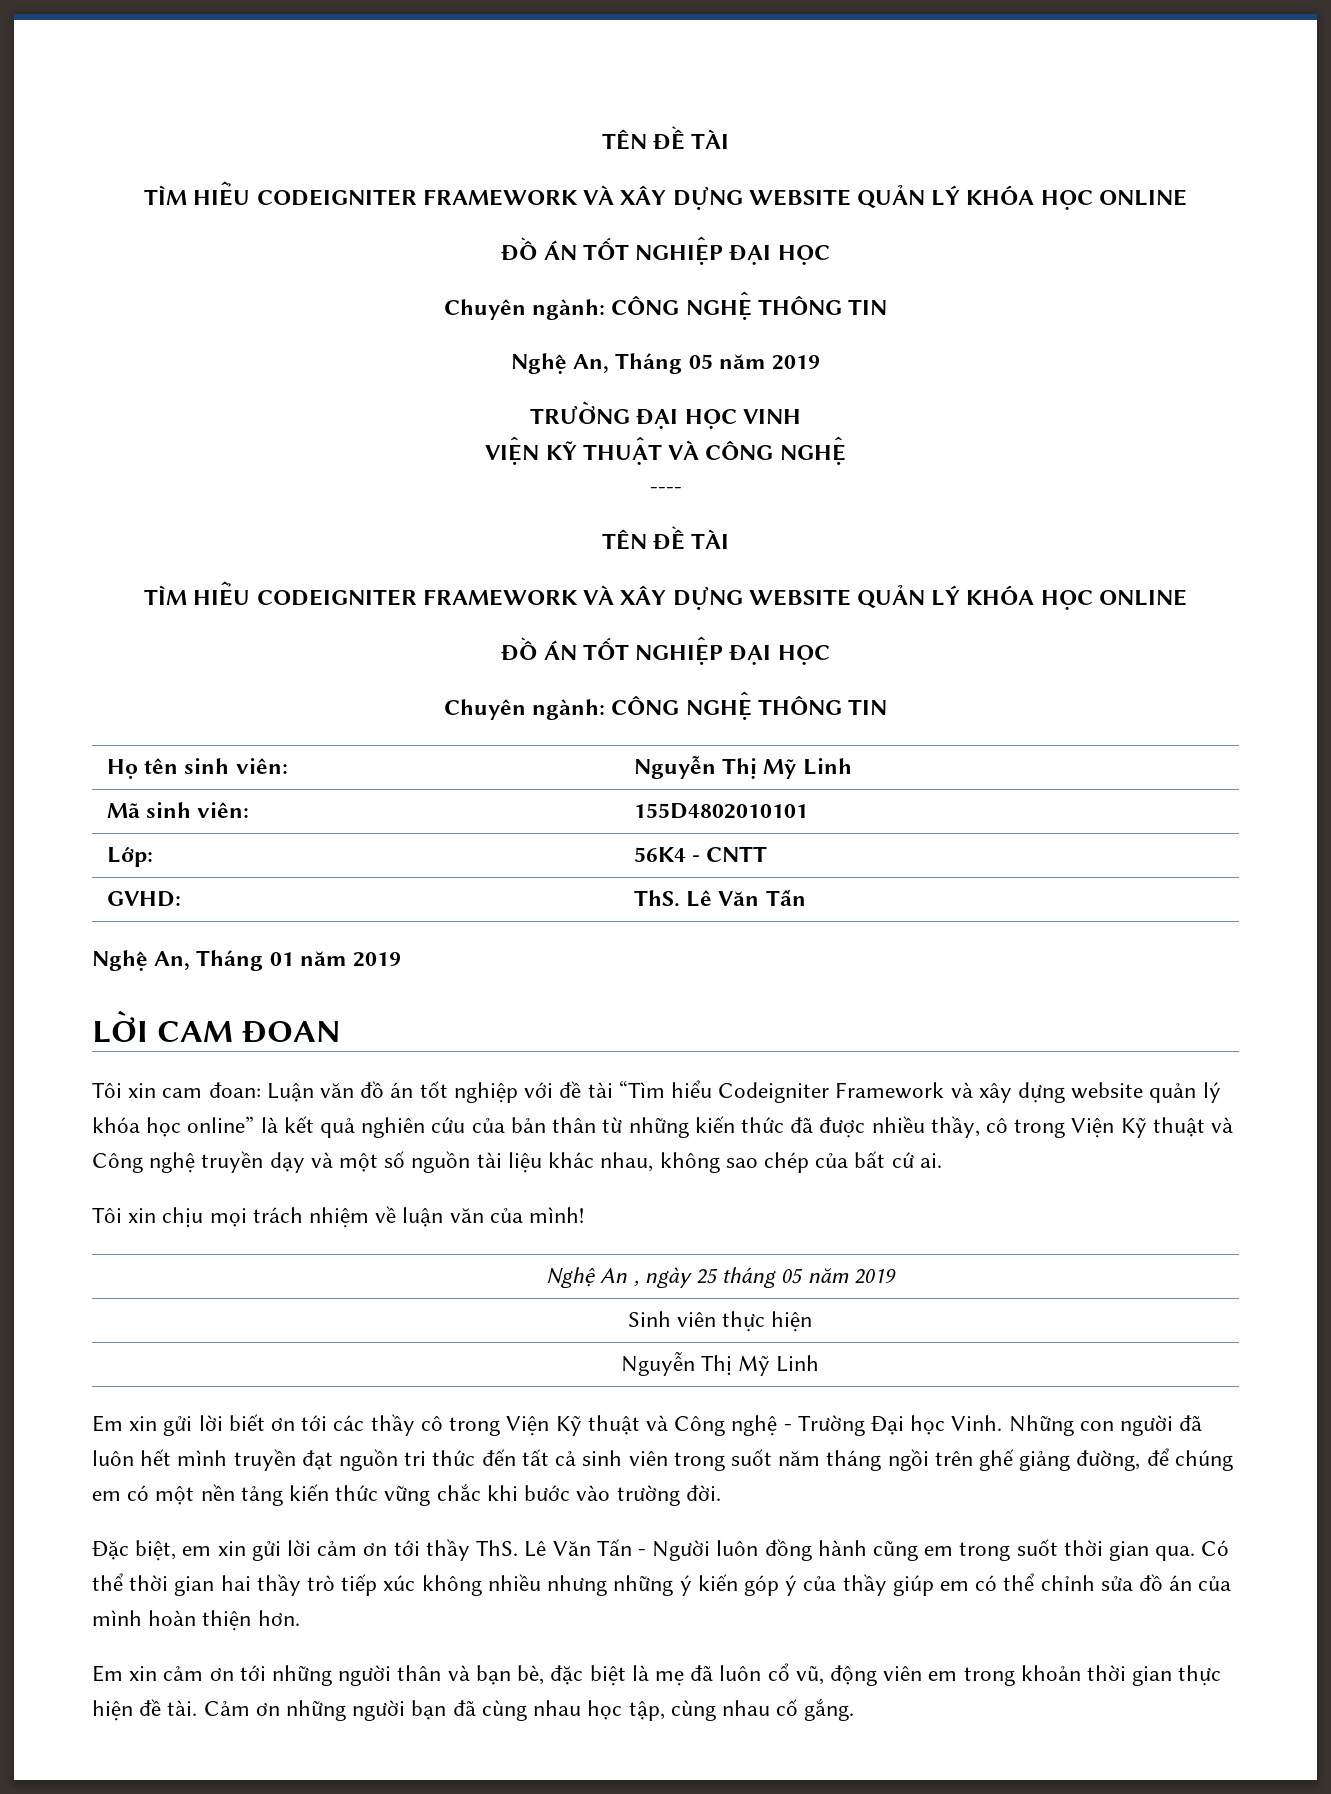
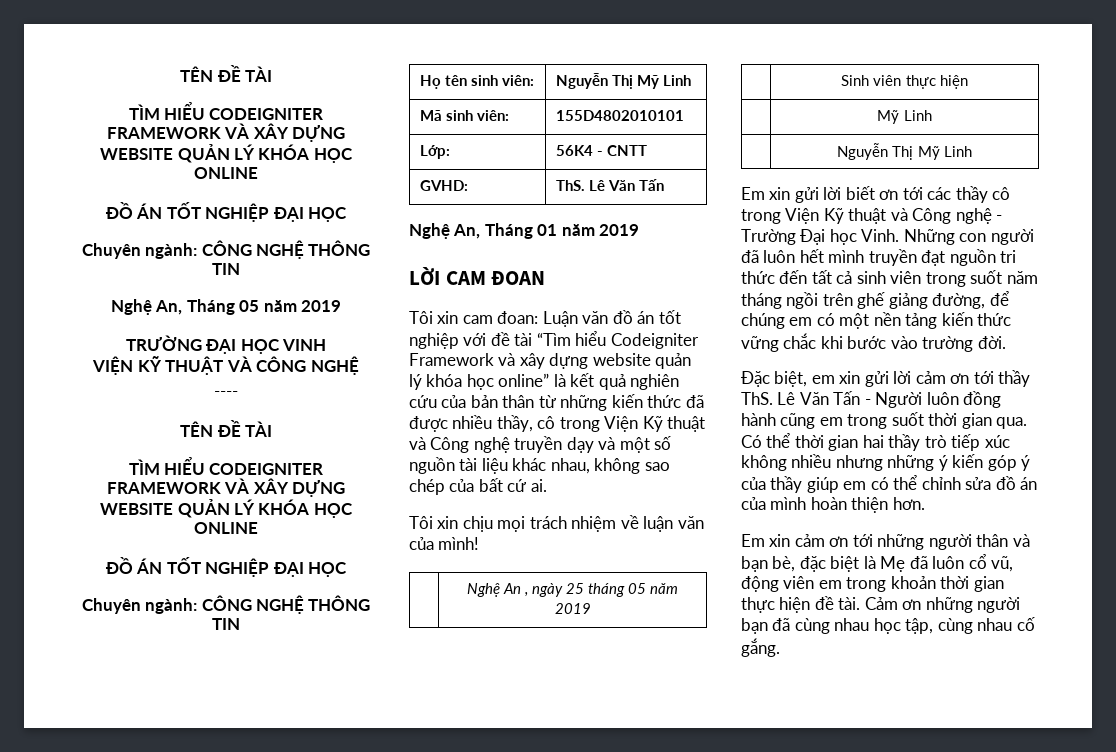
(813, 1321) none -> [877,110,932,124] // | Mỹ Linh
[654,1671,684,1686] mẹ -> [880,556,906,572] Mẹ

